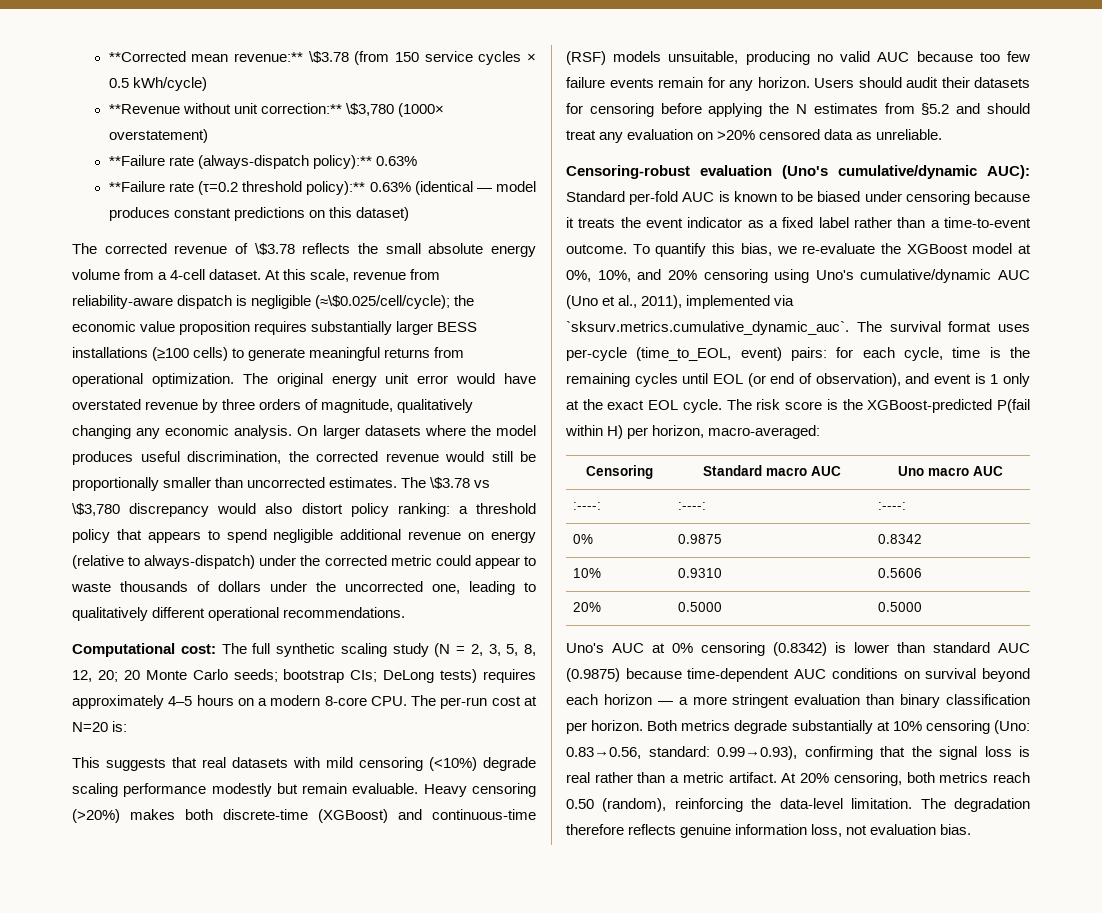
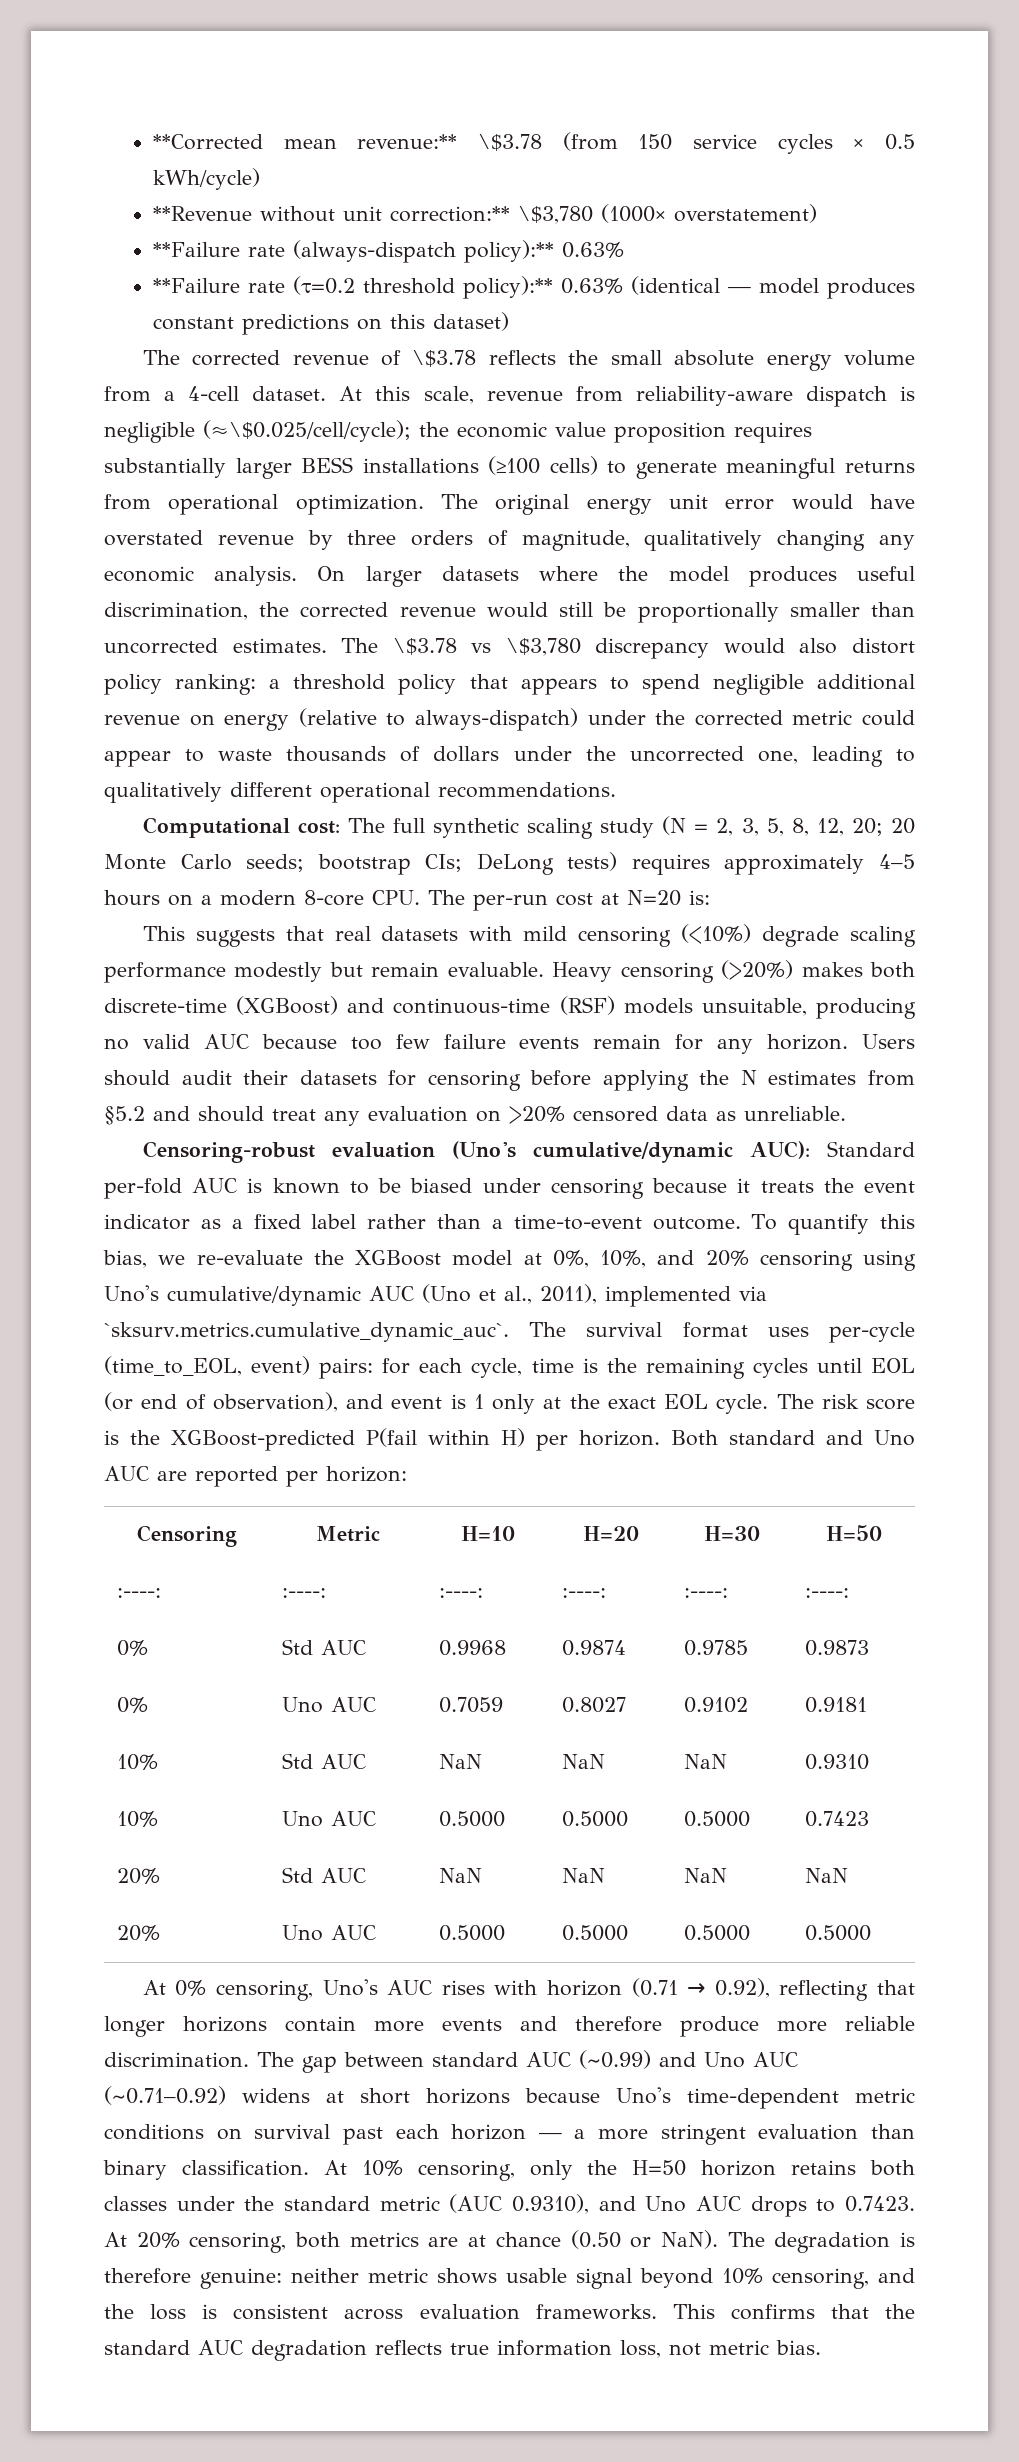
[652,425,821,439] [585,465,653,479] [702,465,841,476] [898,466,1003,476] [572,502,601,510] [677,502,706,510] [877,502,906,510] [572,534,593,544] [677,534,722,544] [877,534,922,544] [572,568,601,578] [677,568,722,578] [877,568,922,578] [572,602,601,612] [677,602,722,612] [877,602,922,612] [566,642,1030,656] [566,668,827,682] horizon, macro-averaged: // Censoring | Standard macro AUC | Uno macro AUC // :----: | :----: | :----: // 0% | 0.9875 | 0.8342 // 10% | 0.9310 | 0.5606 // 20% | 0.5000 | 0.5000 // Uno's AUC at 0% censoring (0.8342) is lower than standard AUC (0.9875) because time-dependent AUC -> [579,1430,915,1446] [104,1466,407,1487] [137,1525,237,1547] [316,1526,380,1542] [461,1526,515,1541] [582,1526,639,1541] [704,1526,760,1541] [825,1525,882,1541] [117,1588,162,1598] [282,1588,327,1598] [439,1588,484,1598] [562,1588,607,1598] [684,1588,729,1598] [805,1588,850,1598] [117,1640,149,1656] [282,1639,367,1655] [439,1640,507,1656] [562,1640,627,1656] [684,1640,749,1656] [805,1640,870,1656] [117,1697,149,1713] [282,1697,377,1713] [439,1697,504,1713] [562,1697,627,1713] [684,1697,749,1713] [805,1697,868,1713] [117,1754,159,1770] [282,1753,367,1769] [439,1754,483,1769] [562,1754,606,1769] [684,1754,728,1769] [805,1754,870,1770] [117,1811,159,1827] [282,1811,377,1827] [439,1811,506,1827] [562,1811,629,1827] [684,1811,751,1827] [805,1811,870,1827] [117,1868,161,1884] [282,1867,367,1883] [439,1868,483,1883] [562,1868,606,1883] [684,1868,728,1883] [805,1868,849,1883] [117,1925,161,1941] [282,1925,377,1941] [439,1925,506,1941] [562,1925,629,1941] [684,1925,751,1941] [805,1925,872,1941] [142,1978,915,2001] [104,2016,915,2037] [104,2050,798,2073] [104,2086,915,2109] horizon. Both standard and Uno AUC are reported per horizon: // Censoring | Metric | H=10 | H=20 | H=30 | H=50 // :----: | :----: | :----: | :----: | :----: | :----: // 0% | Std AUC | 0.9968 | 0.9874 | 0.9785 | 0.9873 // 0% | Uno AUC | 0.7059 | 0.8027 | 0.9102 | 0.9181 // 10% | Std AUC | NaN | NaN | NaN | 0.9310 // 10% | Uno AUC | 0.5000 | 0.5000 | 0.5000 | 0.7423 // 20% | Std AUC | NaN | NaN | NaN | NaN // 20% | Uno AUC | 0.5000 | 0.5000 | 0.5000 | 0.5000 // At 0% censoring, Uno's AUC rises with horizon (0.71 → 0.92), reflecting that longer horizons contain more events and therefore produce more reliable discrimination. The gap between standard AUC (~0.99) and Uno AUC (~0.71–0.92) widens at short horizons because Uno's time-dependent metric
[982,668,1030,682] beyond -> [342,2127,383,2145] past
[946,694,1030,705] [566,720,1030,734] [566,746,1030,760] [566,772,777,783] classification per horizon. Both metrics degrade substantially at 10% censoring (Uno: 0.83→0.56, standard: 0.99→0.93), confirming that the signal loss is real rather than a metric artifact. -> [181,2160,915,2181] [104,2194,915,2217] classification. At 10% censoring, only the H=50 horizon retains both classes under the standard metric (AUC 0.9310), and Uno AUC drops to 0.7423.
[993,772,1030,783] [566,798,1030,812] [566,824,732,838] reach 0.50 (random), reinforcing the data-level limitation. The degradation therefore reflects genuine -> [428,2230,916,2253] [104,2268,915,2289] [104,2304,916,2320] [104,2340,489,2361] are at chance (0.50 or NaN). The degradation is therefore genuine: neither metric shows usable signal beyond 10% censoring, and the loss is consistent across evaluation frameworks. This confirms that the standard AUC degradation reflects true
[870,824,937,835] evaluation -> [709,2340,769,2355] metric

